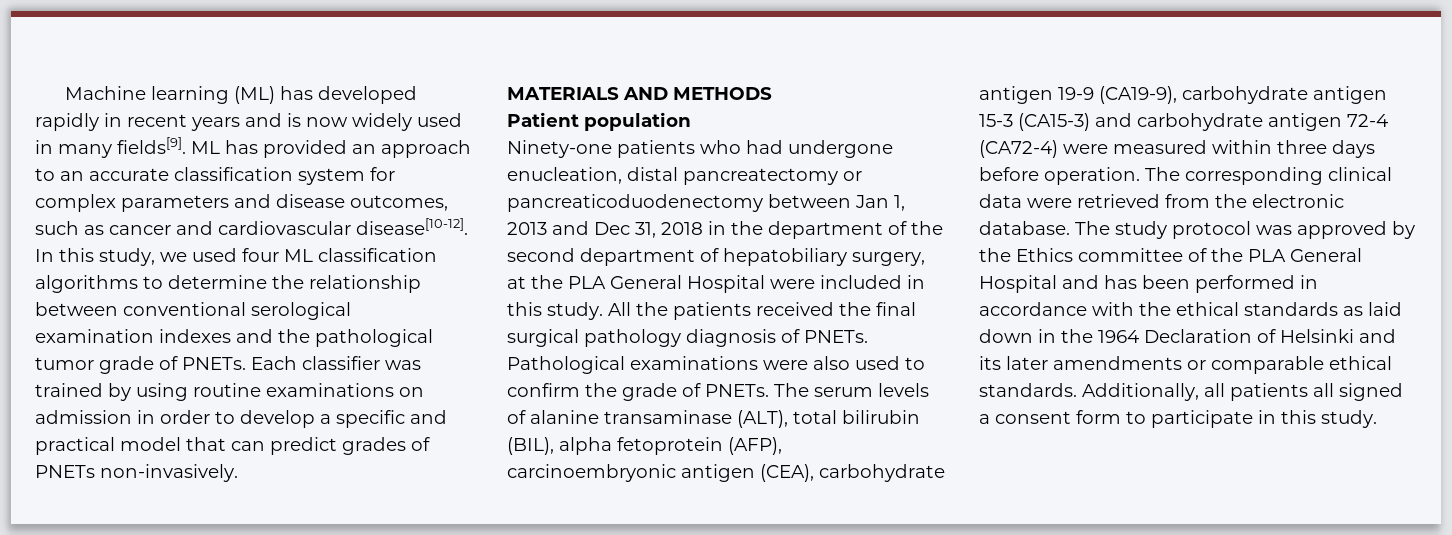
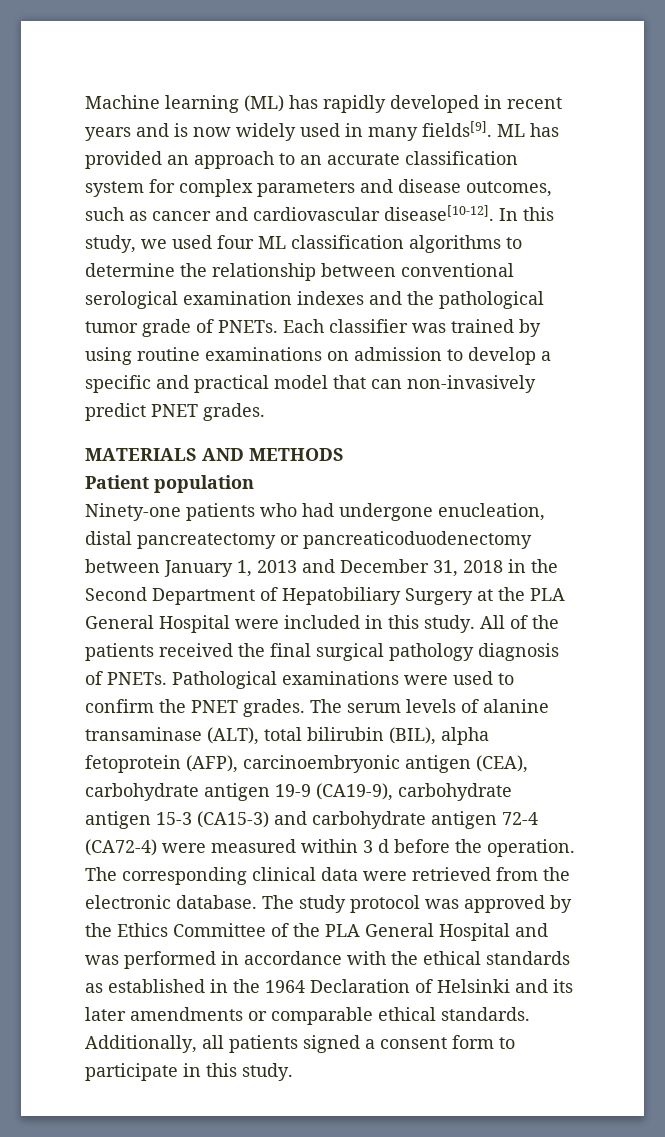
[318,86,418,104] [35,113,99,131] developed rapidly -> [323,95,479,113] rapidly developed
[137,410,210,424] in order -> (442, 354) none
[270,437,430,455] [35,464,238,482] predict grades of PNETs non-invasively. -> [407,375,536,393] [85,403,265,421] non-invasively predict PNET grades.
[855,195,889,208] Jan -> [164,560,233,577] January
[594,222,630,235] Dec -> [340,559,429,573] December
[768,221,943,239] [507,248,925,266] department of the second department of hepatobiliary surgery, -> [85,587,473,605] Second Department of Hepatobiliary Surgery
(631, 309) none -> [510,615,528,629] of
[813,356,850,370] also -> (448, 680) none
[622,383,769,401] grade of PNETs. -> [191,699,305,717] PNET grades.
[1277,140,1375,158] [979,167,1039,181] three days before -> [363,839,482,853] 3 d before the
[1078,248,1183,262] committee -> [173,923,266,937] Committee
[1104,275,1190,289] has been -> [85,955,119,965] was
[1368,302,1402,316] [979,329,1033,343] laid down -> [108,979,205,993] established
[1313,383,1334,397] all -> (298, 1044) none

